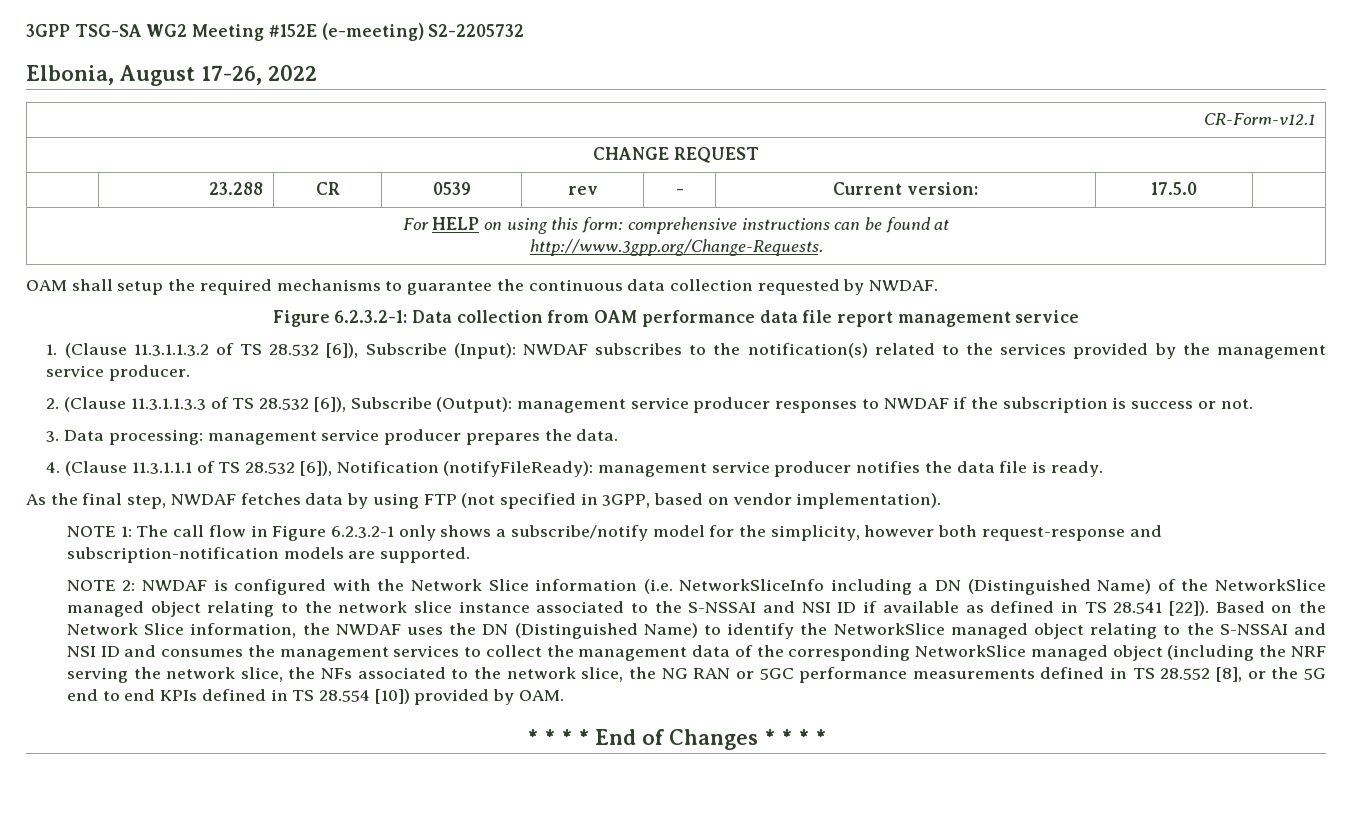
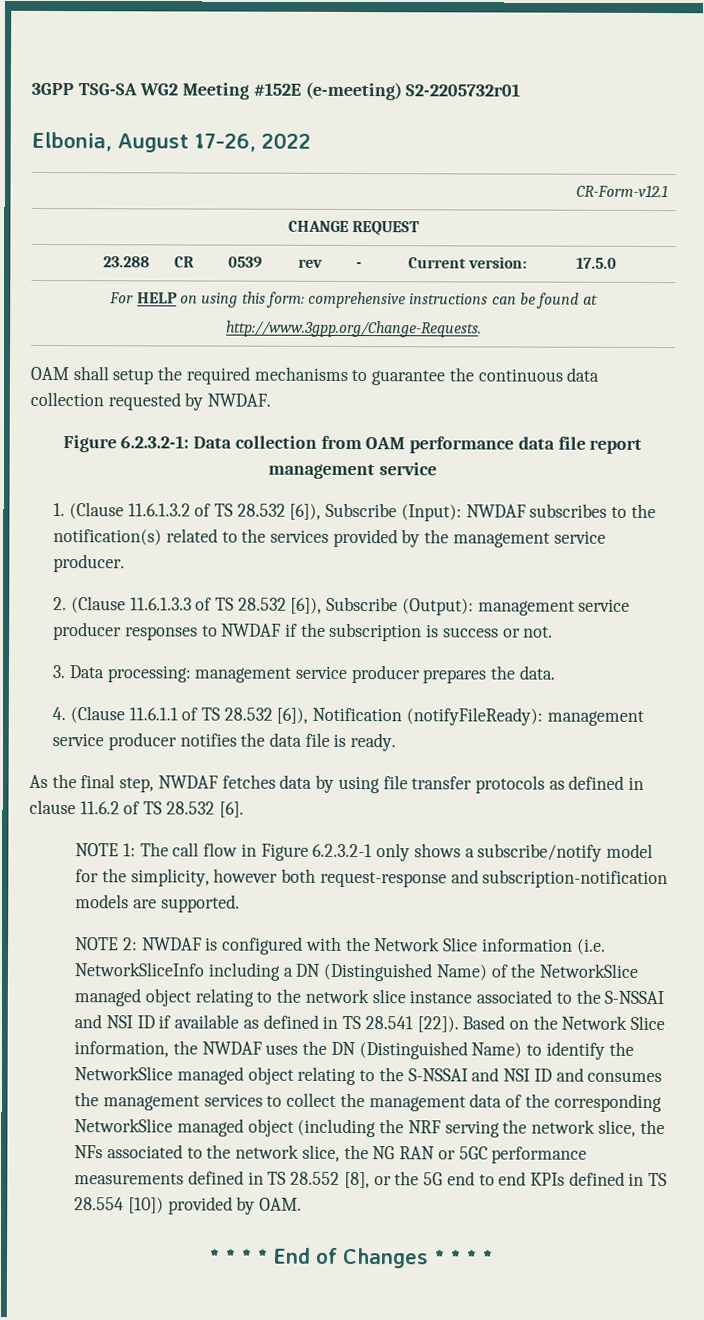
[428,24,525,37] S2-2205732 -> [405,83,521,97] S2-2205732r01
[133,344,209,356] 11.3.1.1.3.2 -> [127,503,191,517] 11.6.1.3.2
[130,398,206,410] 11.3.1.1.3.3 -> [129,597,192,611] 11.6.1.3.3
[131,462,192,474] 11.3.1.1.1 -> [128,707,178,721] 11.6.1.1
[423,493,942,509] FTP (not specified in 3GPP, based on vendor implementation). -> [382,775,645,794] [29,799,244,818] file transfer protocols as defined in clause 11.6.2 of TS 28.532 [6].

